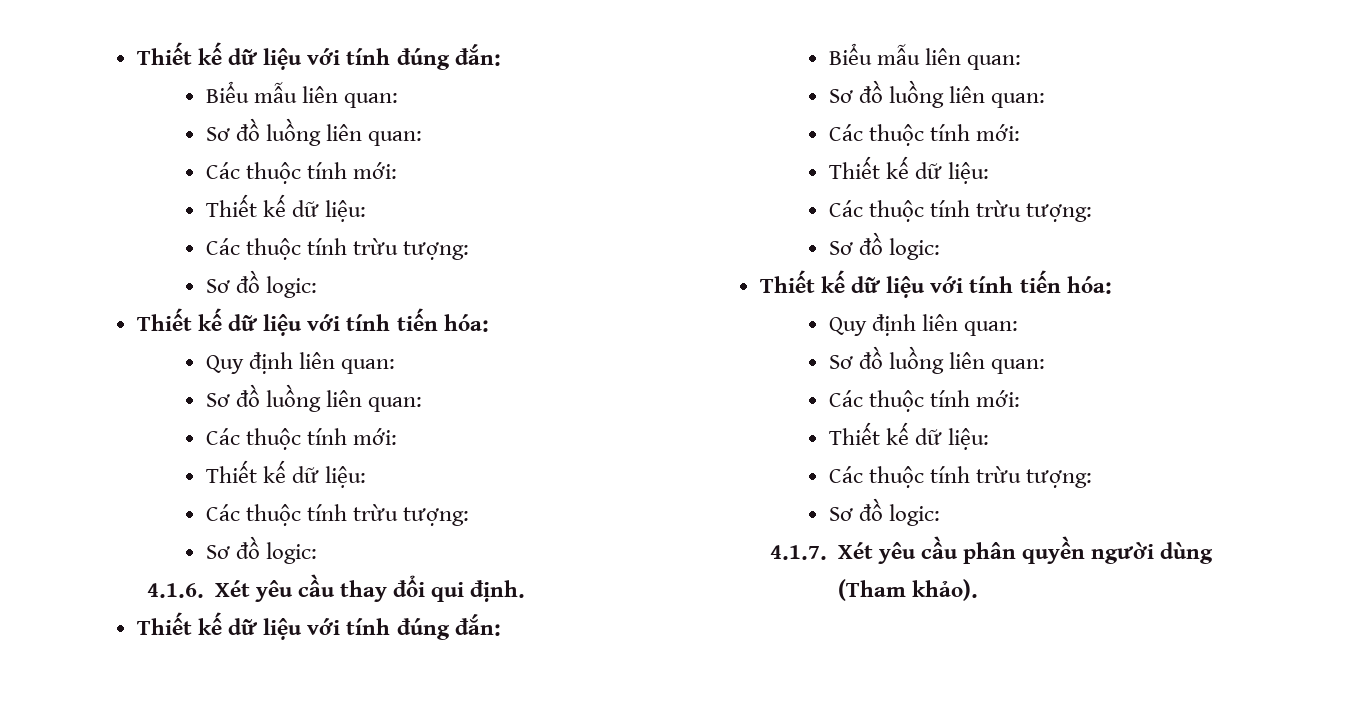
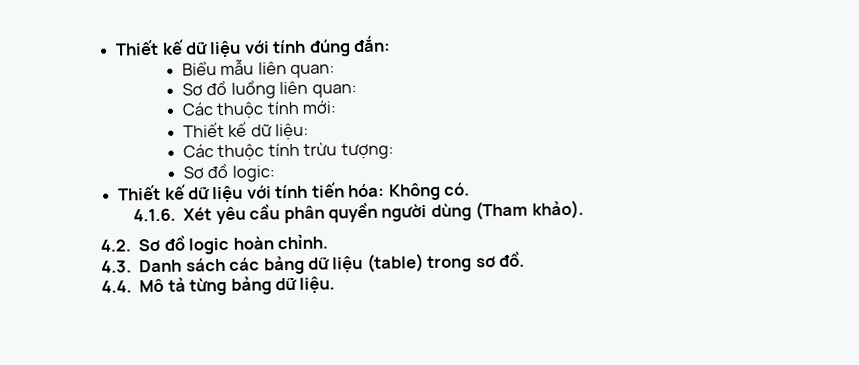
[205,352,396,374] [205,384,423,412] [205,428,398,450] [205,460,367,488] [205,504,470,526] [205,536,317,564] [146,574,526,602] [137,612,501,640] [828,43,1022,70] [828,80,1046,108] [828,124,1021,146] [828,156,990,184] [828,200,1093,222] [828,232,940,260] [760,270,1112,298] [828,314,1019,336] [828,346,1046,374] [828,390,1021,412] [828,422,990,450] [828,466,1093,488] [828,498,940,526] [769,545,827,560] // Quy định liên quan: // Sơ đồ luồng liên quan: // Các thuộc tính mới: // Thiết kế dữ liệu: // Các thuộc tính trừu tượng: // Sơ đồ logic: // 4.1.6. Xét yêu cầu thay đổi qui định. // Thiết kế dữ liệu với tính đúng đắn: // Biểu mẫu liên quan: // Sơ đồ luồng liên quan: // Các thuộc tính mới: // Thiết kế dữ liệu: // Các thuộc tính trừu tượng: // Sơ đồ logic: // Thiết kế dữ liệu với tính tiến hóa: // Quy định liên quan: // Sơ đồ luồng liên quan: // Các thuộc tính mới: // Thiết kế dữ liệu: // Các thuộc tính trừu tượng: // Sơ đồ logic: // 4.1.7. -> [388,182,471,201] [132,208,176,222] Không có. // 4.1.6.
(979, 590) none -> [99,233,329,255] [100,251,526,275] [100,276,336,296] // 4.2. Sơ đồ logic hoàn chỉnh. // 4.3. Danh sách các bảng dữ liệu (table) trong sơ đồ. // 4.4. Mô tả từng bảng dữ liệu.

